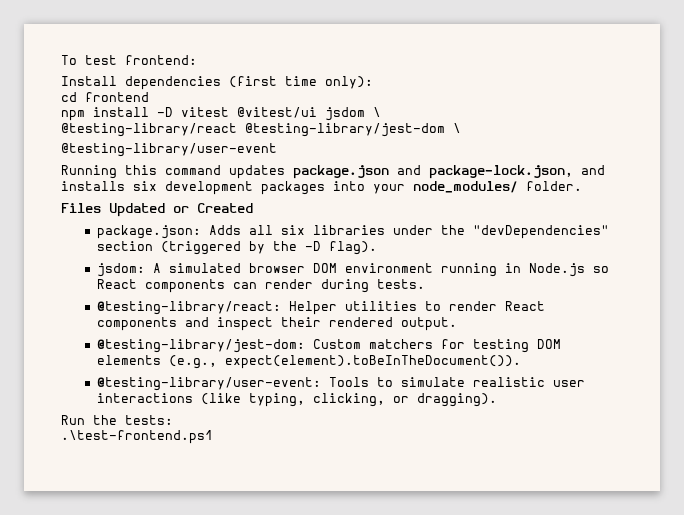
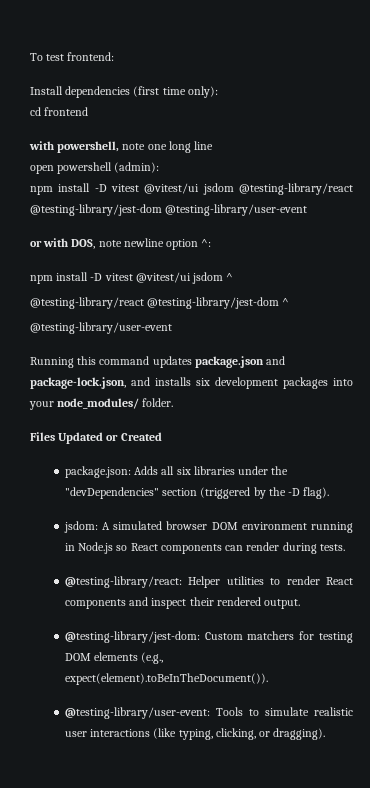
[61,107,381,121] [61,123,461,137] // npm install -D vitest @vitest/ui jsdom \ // @testing-library/react @testing-library/jest-dom \ -> [29,141,214,153] [30,162,160,174] [30,183,353,195] [30,204,308,216] [30,238,212,250] [30,272,234,284] [30,297,290,309] // with powershell, note one long line // open powershell (admin): // npm install -D vitest @vitest/ui jsdom @testing-library/react @testing-library/jest-dom @testing-library/user-event // or with DOS, note newline option ^: // npm install -D vitest @vitest/ui jsdom ^ // @testing-library/react @testing-library/jest-dom ^
[61,415,173,425] [61,430,213,444] // Run the tests: // .\test-frontend.ps1 -> (326, 734) none

